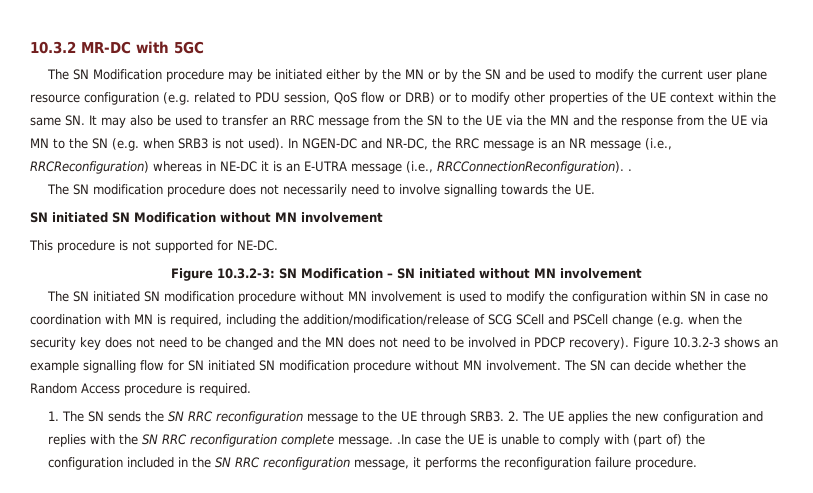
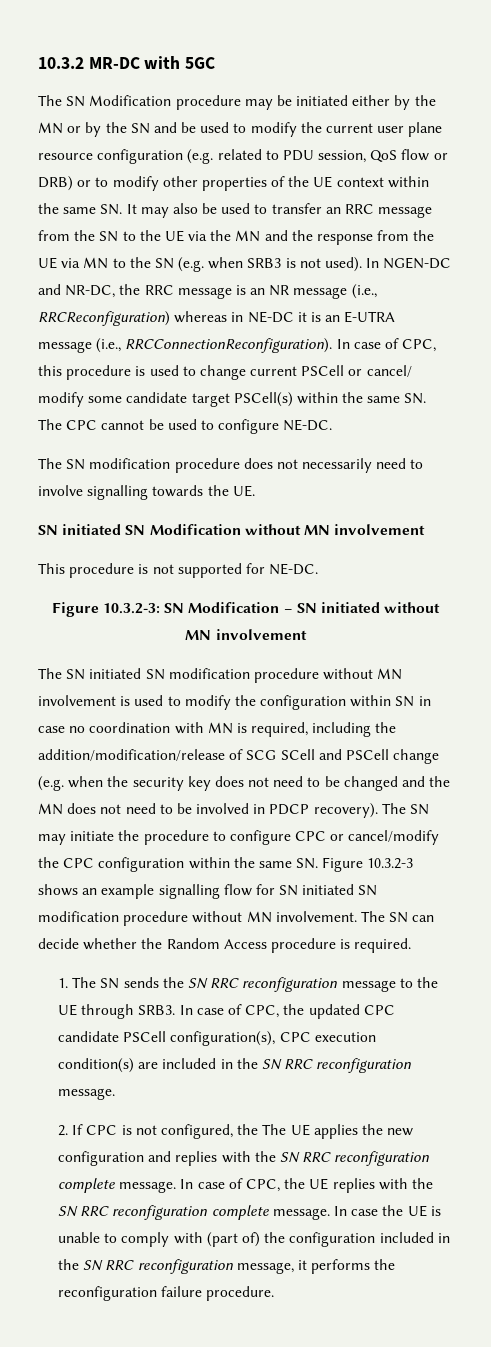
[628,169,632,171] . -> [336,338,437,352] [38,365,412,380] [38,392,427,407] [38,419,333,434] In case of CPC, this procedure is used to change current PSCell or cancel/ modify some candidate target PSCell(s) within the same SN. The CPC cannot be used to configure NE-DC.
(629, 343) none -> [381,803,430,815] [38,830,440,845] [38,857,319,872] The SN may initiate the procedure to configure CPC or cancel/modify the CPC configuration within the same SN.
[507,411,519,421] 2. -> [179,1004,395,1019] [58,1031,376,1046] [58,1058,412,1073] [58,1088,116,1100] [58,1124,259,1139] In case of CPC, the updated CPC candidate PSCell configuration(s), CPC execution condition(s) are included in the SN RRC reconfiguration message. // 2. If CPC is not configured, the
[396,434,411,444] .In -> [180,1178,433,1193] [58,1205,348,1220] In case of CPC, the UE replies with the SN RRC reconfiguration complete message. In

